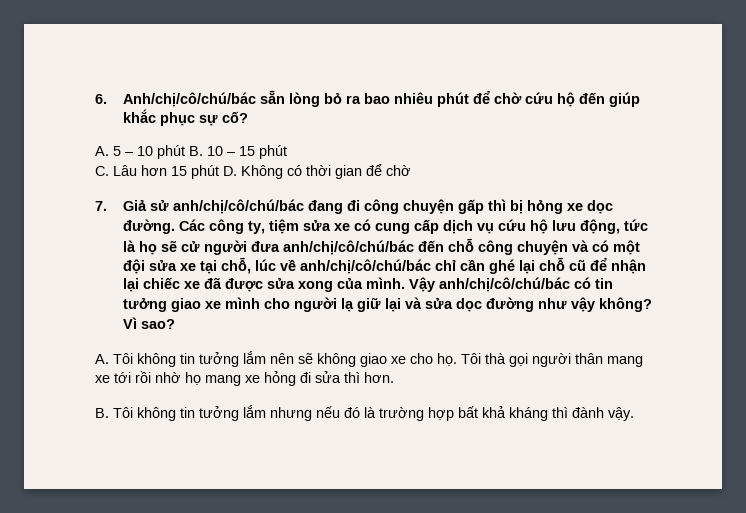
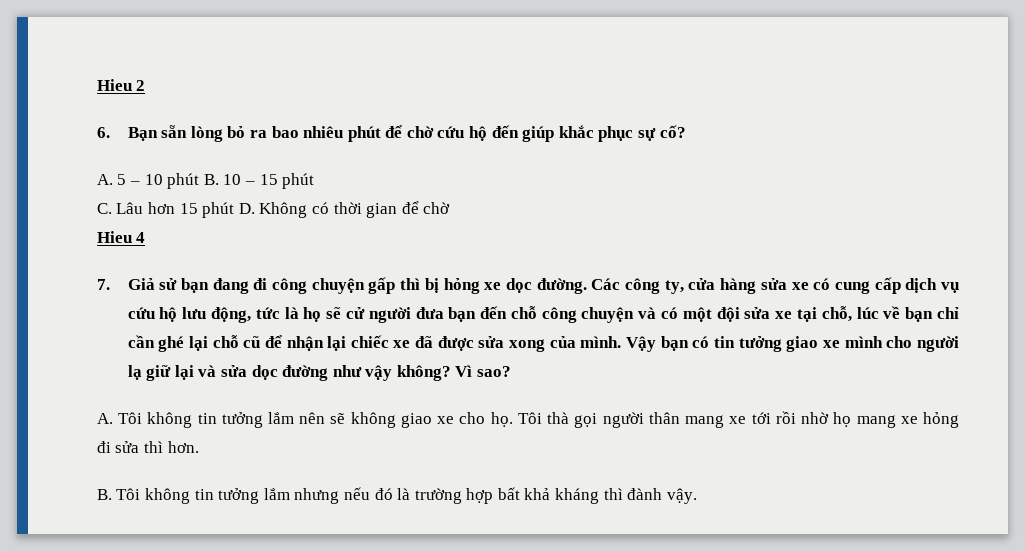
[95,92,257,107] 6. Anh/chị/cô/chú/bác -> [96,79,146,91] [96,127,158,141] Hieu 2 // 6. Bạn
(412, 170) none -> [96,231,146,243] // Hieu 4
[173,199,305,214] anh/chị/cô/chú/bác -> [180,278,209,293] bạn
[269,219,300,234] tiệm -> [688,278,757,294] cửa hàng
[283,240,415,255] anh/chị/cô/chú/bác -> [448,307,477,322] bạn
[300,259,432,274] anh/chị/cô/chú/bác -> [905,307,934,322] bạn
[439,277,571,292] anh/chị/cô/chú/bác -> [660,336,689,351] bạn

